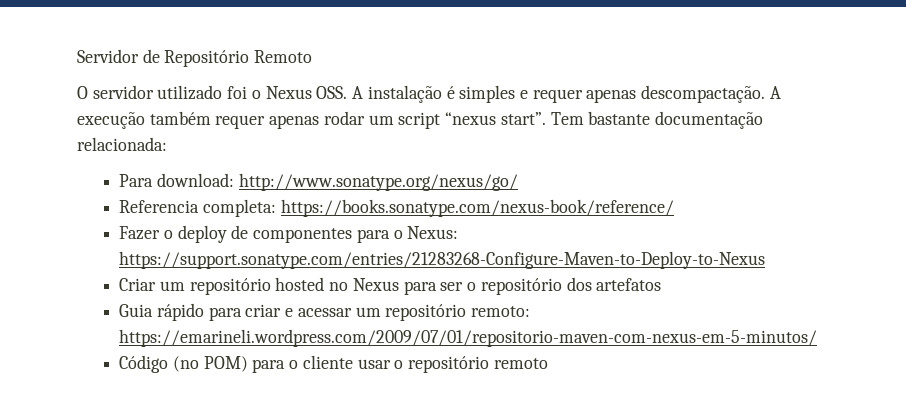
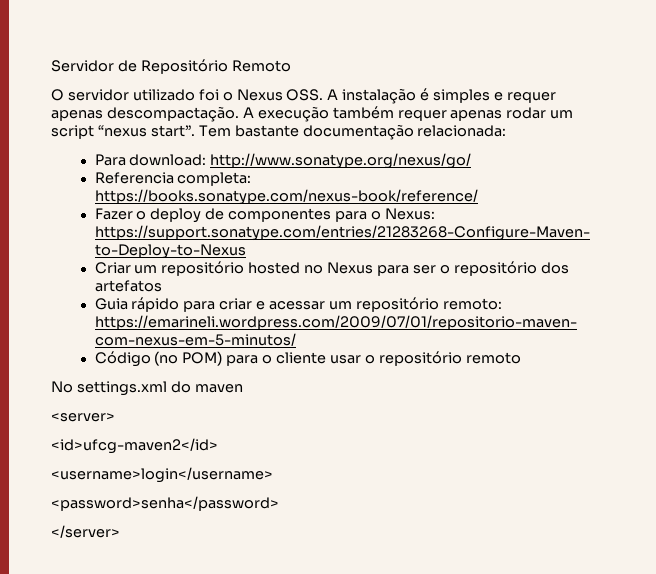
(548, 363) none -> [51,381,243,396] [51,413,115,422] [51,438,218,454] [51,467,273,483] [51,496,279,511] [51,525,120,538] // No settings.xml do maven // <server> // <id>ufcg-maven2</id> // <username>login</username> // <password>senha</password> // </server>

